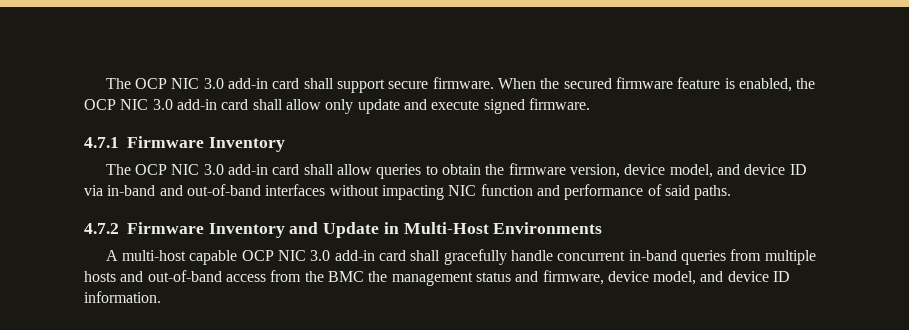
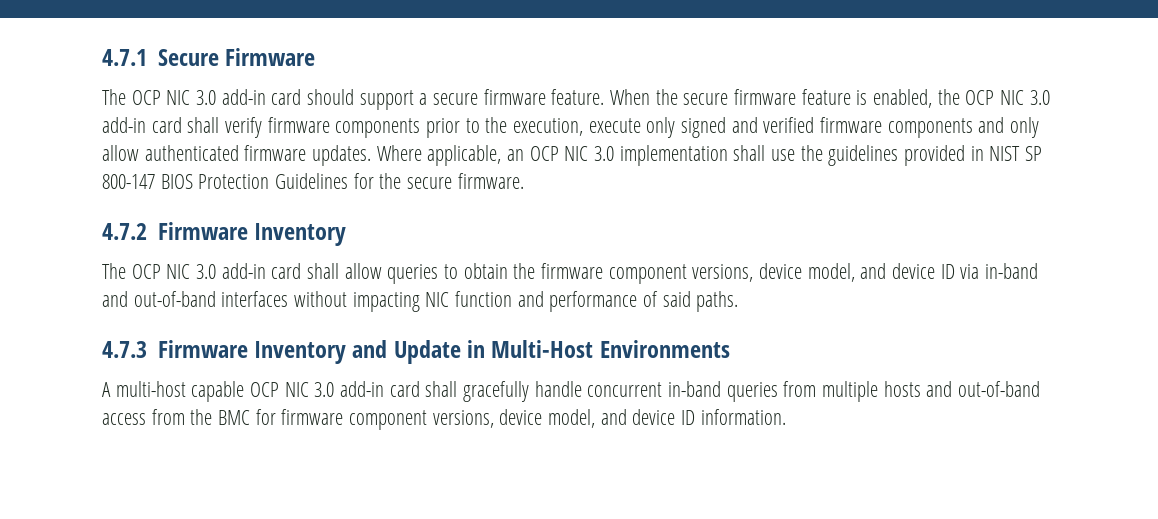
[105,77,494,93] The OCP NIC 3.0 add-in card shall support secure firmware. -> [102,48,315,66] [102,89,605,110] 4.7.1 Secure Firmware // The OCP NIC 3.0 add-in card should support a secure firmware feature.
[563,78,612,89] secured -> [683,93,729,105] secure
[285,99,525,114] allow only update and execute signed -> [225,117,1040,138] [102,145,1043,166] [102,173,453,189] verify firmware components prior to the execution, execute only signed and verified firmware components and only allow authenticated firmware updates. Where applicable, an OCP NIC 3.0 implementation shall use the guidelines provided in NIST SP 800-147 BIOS Protection Guidelines for the secure
[84,137,119,148] 4.7.1 -> [102,223,147,240] 4.7.2
[569,164,620,178] version, -> [608,264,754,284] component versions,
[84,223,119,234] 4.7.2 -> [102,341,147,358] 4.7.3
[368,270,604,286] the management status and firmware, -> [255,409,494,430] for firmware component versions,

